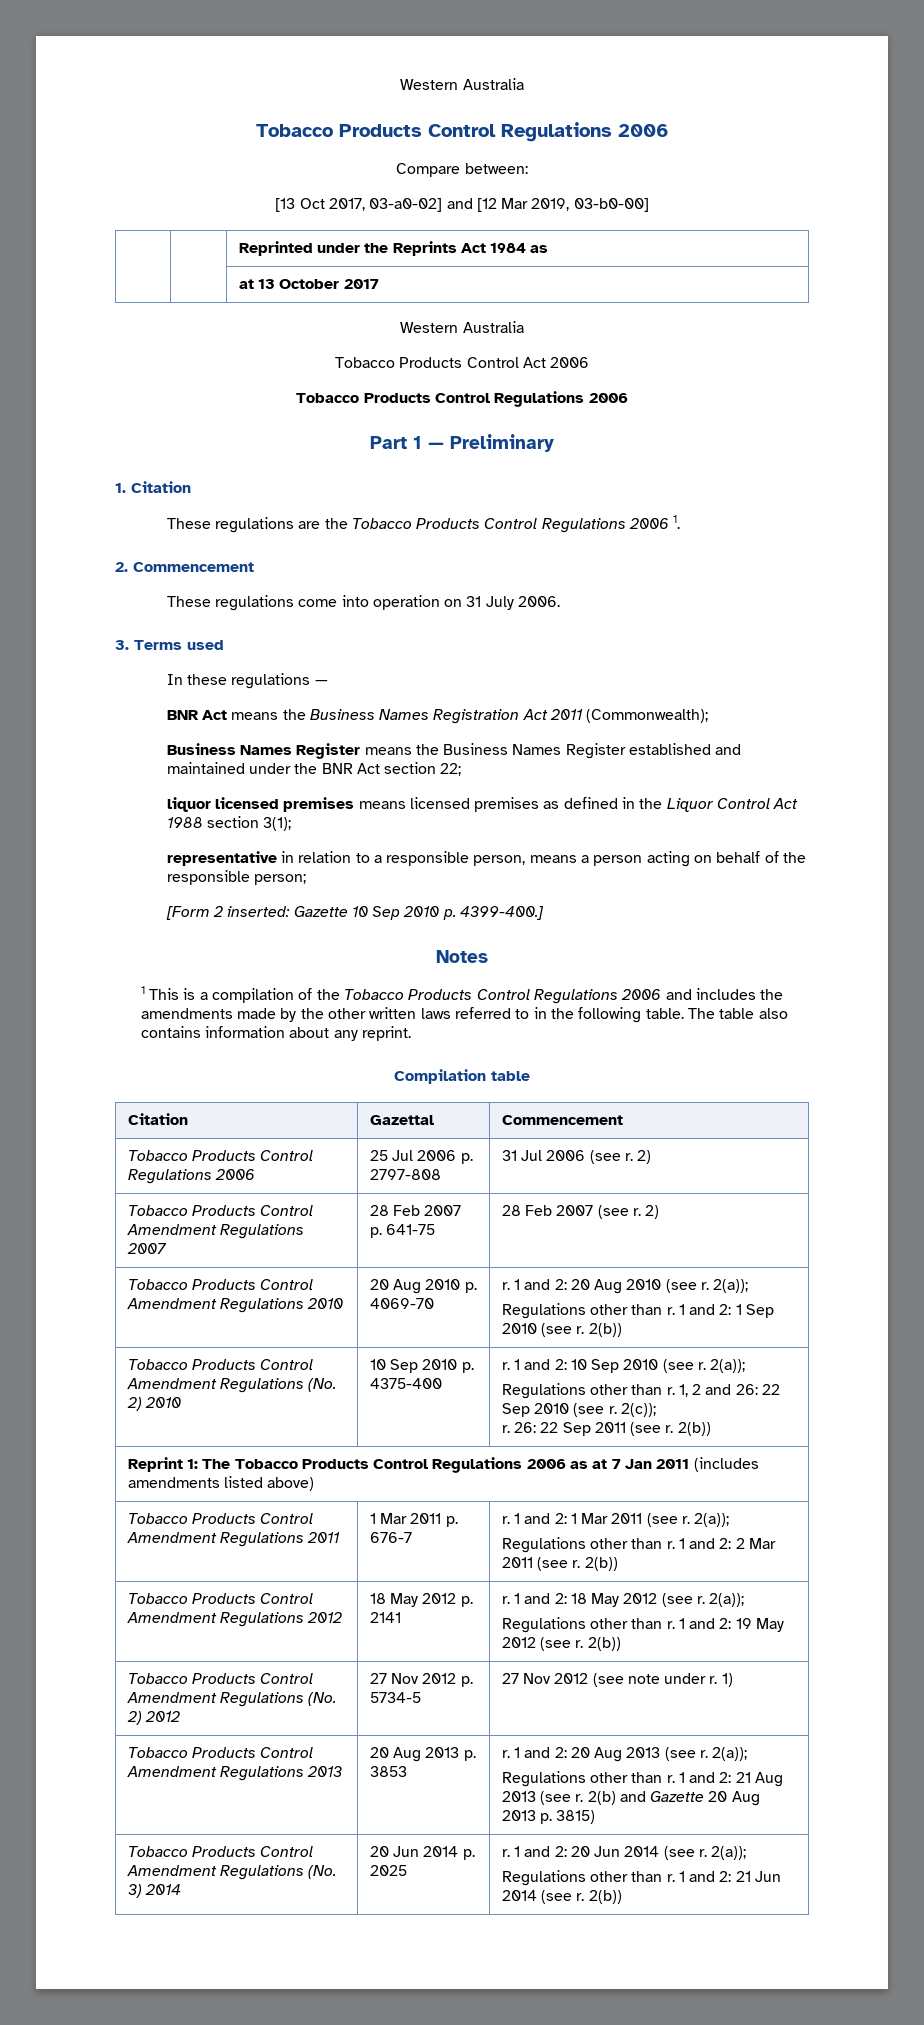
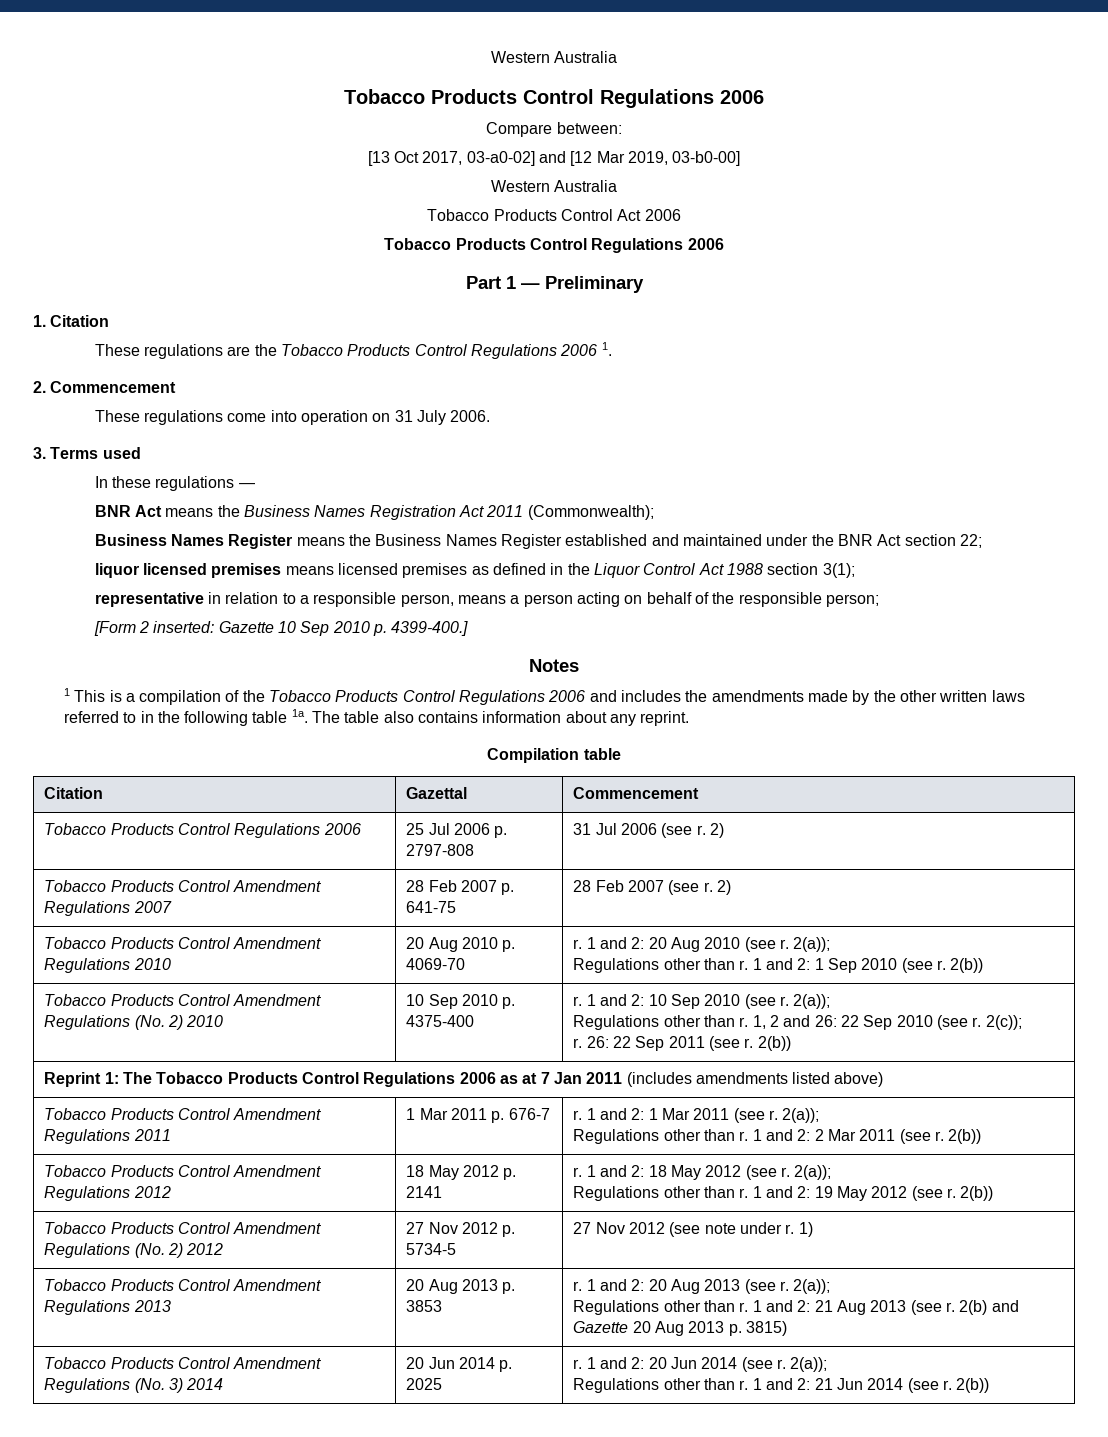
[238,241,549,256] [238,279,379,289] // | | Reprinted under the Reprints Act 1984 as // | | at 13 October 2017 -> (741, 158) none
[645,1008,684,1019] table. -> [252,709,308,723] table 1a.

